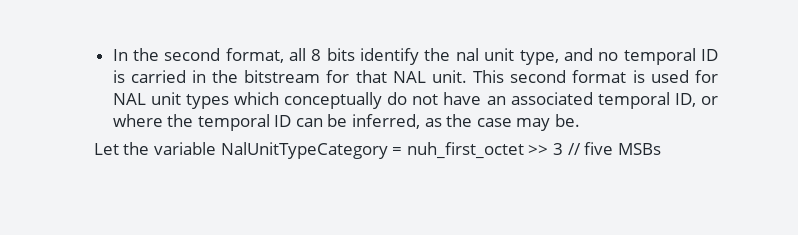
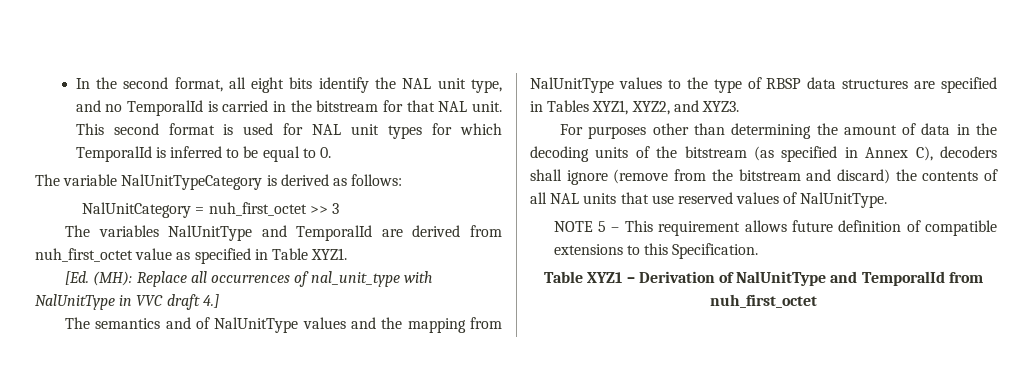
[311,49,322,61] 8 -> [251,77,285,93] eight
[455,48,479,61] nal -> [402,78,432,89] NAL
[623,48,719,65] temporal ID -> [127,100,204,116] TemporalId
[233,92,719,109] [112,114,580,131] [93,142,661,159] which conceptually do not have an associated temporal ID, or where the temporal ID can be inferred, as the case may be. // Let the variable NalUnitTypeCategory = nuh_first_octet >> 3 // five MSBs -> [432,123,502,135] [75,146,331,162] [35,174,403,190] [82,202,339,218] [65,225,502,241] [35,248,348,264] [65,271,433,287] [35,294,219,310] [65,317,502,333] [530,77,997,93] [530,100,739,115] [560,123,997,139] [530,146,997,162] [530,169,998,185] [530,192,888,208] [553,220,997,236] [553,243,759,259] [544,271,983,286] [710,294,817,308] for which TemporalId is inferred to be equal to 0. // The variable NalUnitTypeCategory is derived as follows: // NalUnitCategory = nuh_first_octet >> 3 // The variables NalUnitType and TemporalId are derived from nuh_first_octet value as specified in Table XYZ1. // [Ed. (MH): Replace all occurrences of nal_unit_type with NalUnitType in VVC draft 4.] // The semantics and of NalUnitType values and the mapping from NalUnitType values to the type of RBSP data structures are specified in Tables XYZ1, XYZ2, and XYZ3. // For purposes other than determining the amount of data in the decoding units of the bitstream (as specified in Annex C), decoders shall ignore (remove from the bitstream and discard) the contents of all NAL units that use reserved values of NalUnitType. // NOTE 5 – This requirement allows future definition of compatible extensions to this Specification. // Table XYZ1 – Derivation of NalUnitType and TemporalId from nuh_first_octet

